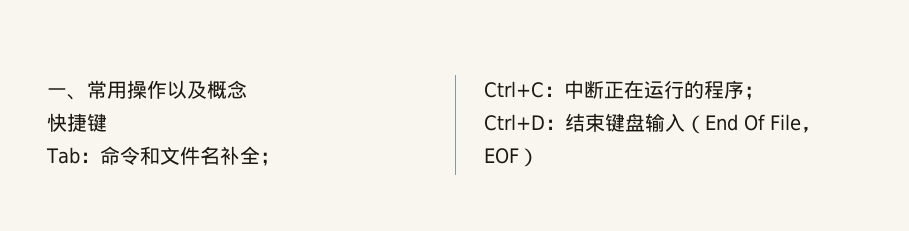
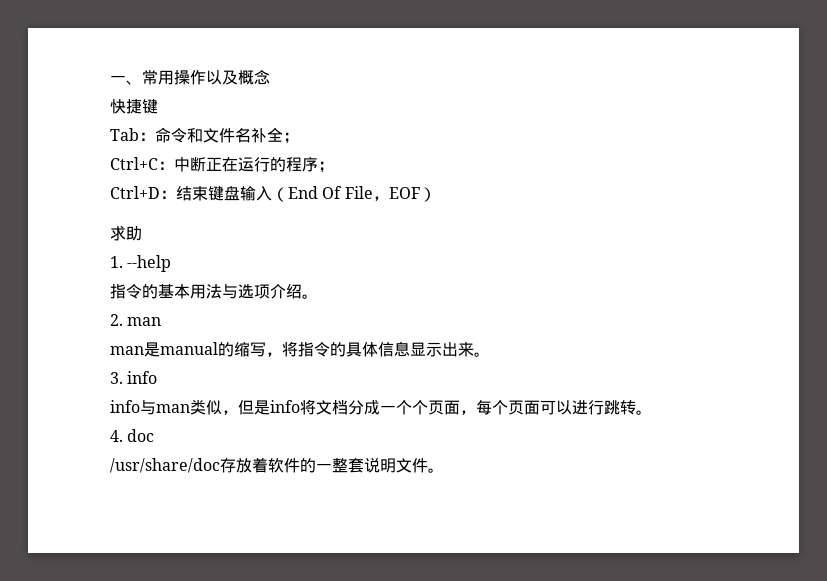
(539, 157) none -> [110,225,142,241] [110,255,172,272] [110,284,318,299] [110,314,162,326] [110,341,490,357] [110,371,158,384] [110,399,652,415] [110,429,155,442] [110,457,444,473] // 求助 // 1. --help // 指令的基本用法与选项介绍。 // 2. man // man是manual的缩写，将指令的具体信息显示出来。 // 3. info // info与man类似，但是info将文档分成一个个页面，每个页面可以进行跳转。 // 4. doc // /usr/share/doc存放着软件的一整套说明文件。

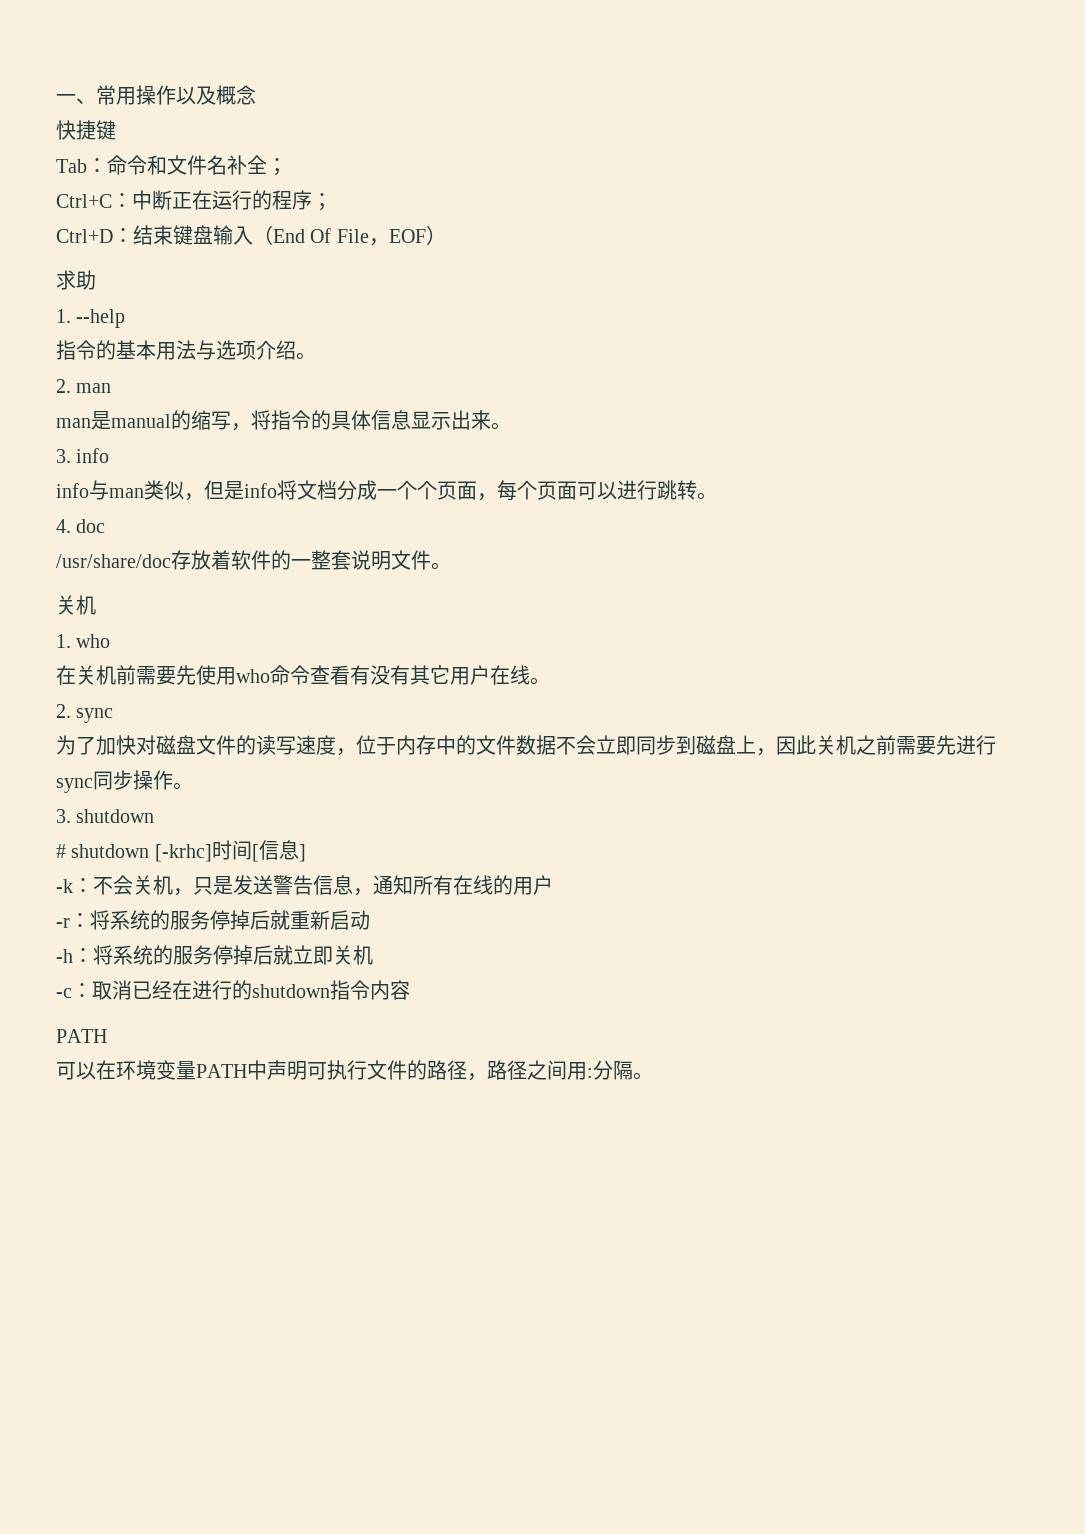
(444, 470) none -> [56,595,96,615] [56,634,111,648] [56,665,550,685] [56,704,114,723] [56,735,996,756] [56,770,193,793] [56,809,155,823] [56,840,306,862] [56,875,553,896] [56,910,370,930] [56,945,373,965] [56,980,410,1000] [56,1029,107,1043] [56,1060,653,1081] // 关机 // 1. who // 在关机前需要先使用who命令查看有没有其它用户在线。 // 2. sync // 为了加快对磁盘文件的读写速度，位于内存中的文件数据不会立即同步到磁盘上，因此关机之前需要先进行sync同步操作。 // 3. shutdown // # shutdown [-krhc]时间[信息] // -k：不会关机，只是发送警告信息，通知所有在线的用户 // -r：将系统的服务停掉后就重新启动 // -h：将系统的服务停掉后就立即关机 // -c：取消已经在进行的shutdown指令内容 // PATH // 可以在环境变量PATH中声明可执行文件的路径，路径之间用:分隔。

